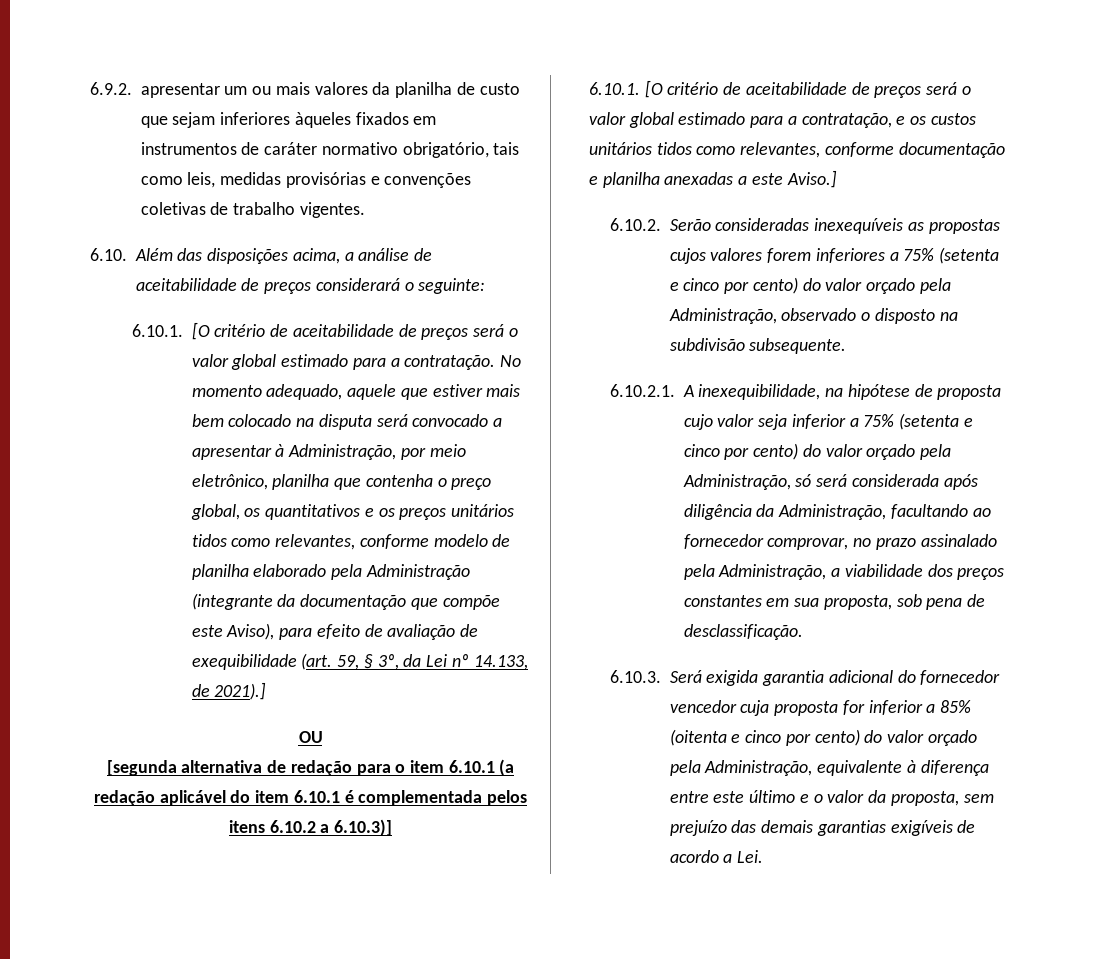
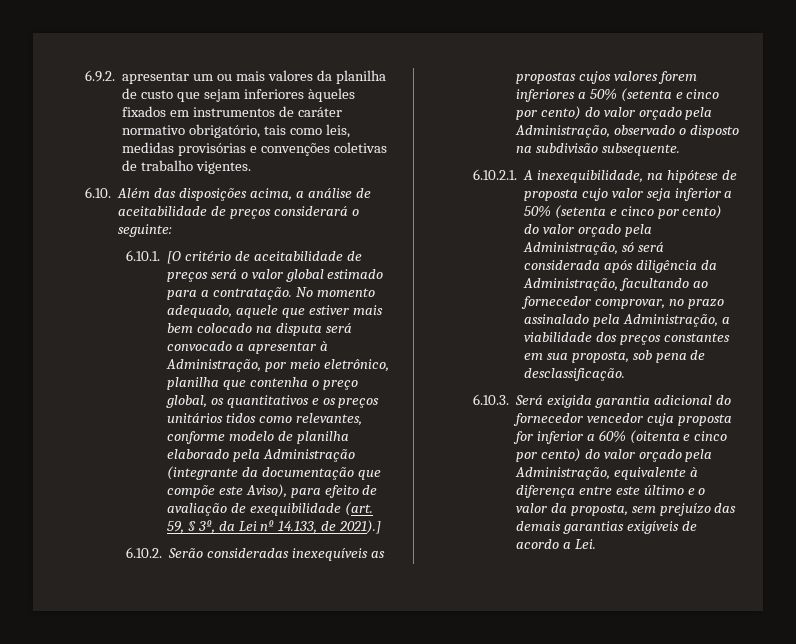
[298,731,323,743] [106,759,515,776] [93,790,528,806] [228,819,393,836] [589,80,971,98] [589,112,976,128] [589,142,1005,158] [589,170,837,188] // OU // [segunda alternativa de redação para o item 6.10.1 (a redação aplicável do item 6.10.1 é complementada pelos itens 6.10.2 a 6.10.3)] // 6.10.1. [O critério de aceitabilidade de preços será o valor global estimado para a contratação, e os custos unitários tidos como relevantes, conforme documentação e planilha anexadas a este Aviso.] -> (382, 527) none
[903,248,935,261] 75% -> [589,88,617,100] 50%
[863,414,895,427] 75% -> [523,205,551,217] 50%
[940,700,972,713] 85% -> [598,430,626,442] 60%

